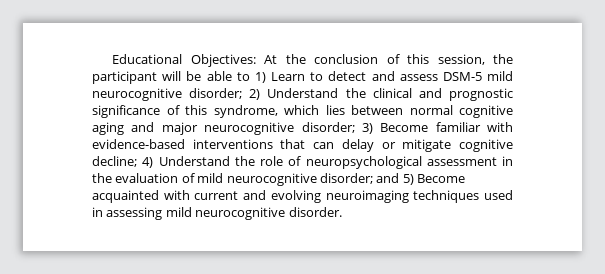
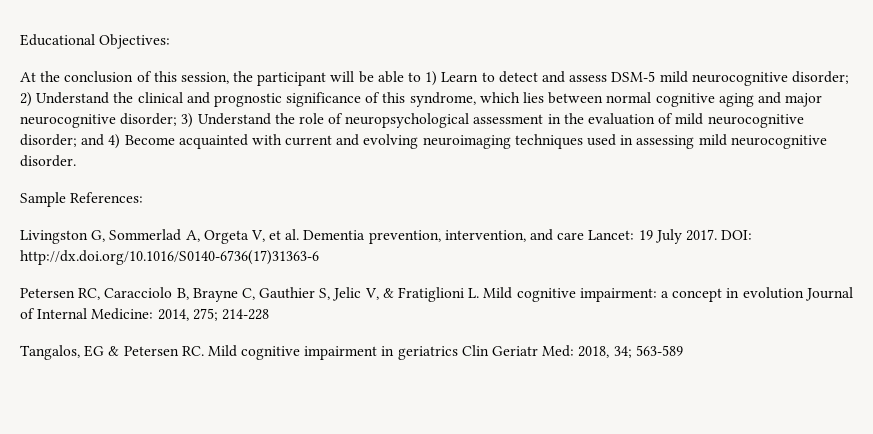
(256, 60) none -> (171, 41) //
[380,122,513,132] [92,139,513,152] [92,156,154,168] Become familiar with evidence-based interventions that can delay or mitigate cognitive decline; 4) -> (194, 120) none
[402,174,414,185] 5) -> [108,134,121,149] 4)
(342, 212) none -> [20,192,144,207] [20,229,753,244] [20,250,319,265] [20,287,853,302] [20,308,269,321] [20,345,683,360] // Sample References: // Livingston G, Sommerlad A, Orgeta V, et al. Dementia prevention, intervention, and care Lancet: 19 July 2017. DOI: http://dx.doi.org/10.1016/S0140-6736(17)31363-6 // Petersen RC, Caracciolo B, Brayne C, Gauthier S, Jelic V, & Fratiglioni L. Mild cognitive impairment: a concept in evolution Journal of Internal Medicine: 2014, 275; 214-228 // Tangalos, EG & Petersen RC. Mild cognitive impairment in geriatrics Clin Geriatr Med: 2018, 34; 563-589

